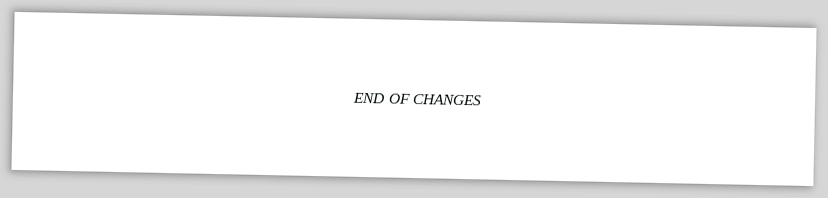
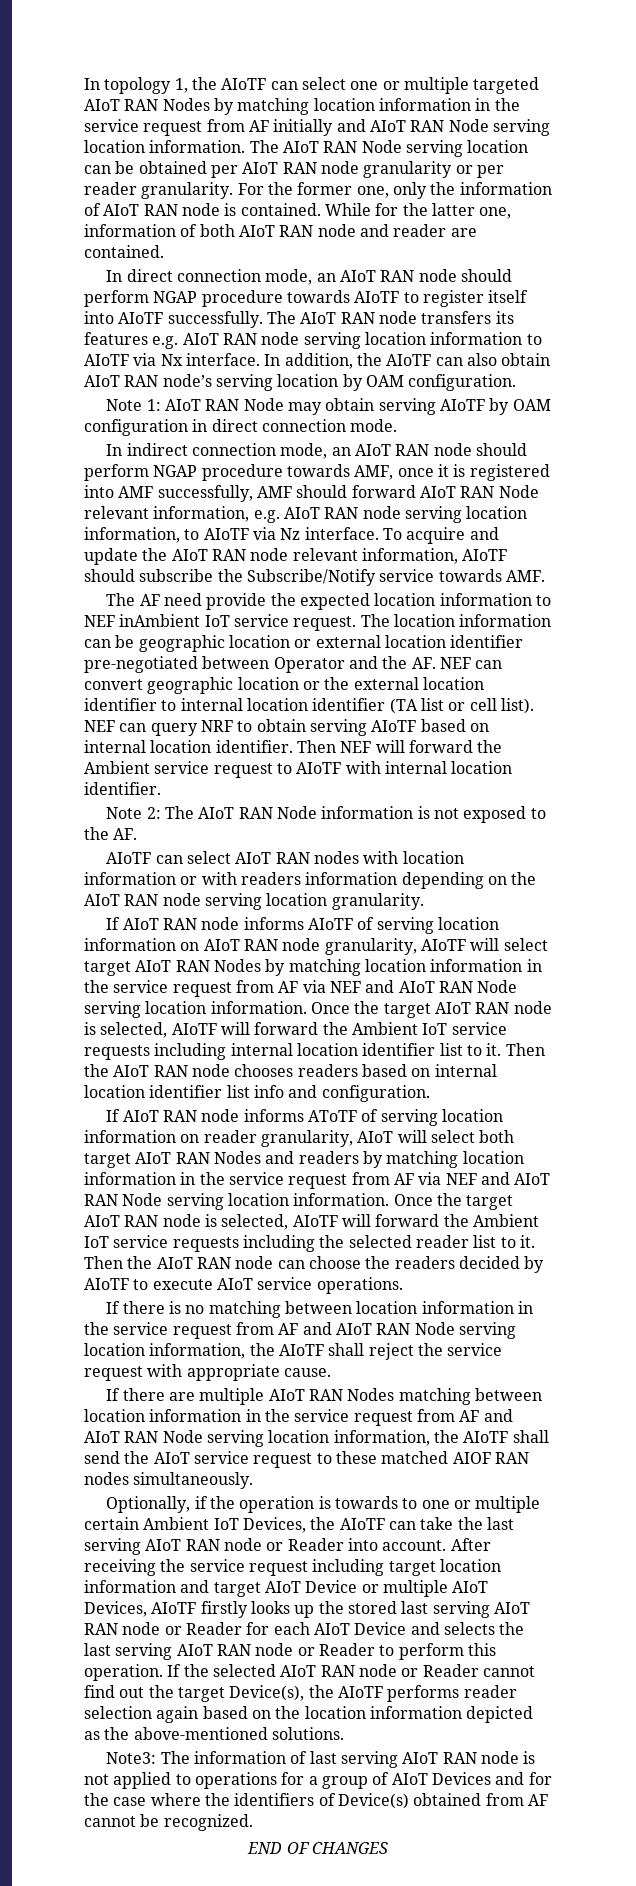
(352, 98) none -> [84,77,540,94] [84,98,520,115] [84,119,550,136] [84,140,529,157] [84,161,504,178] [84,182,552,199] [84,203,512,219] [84,224,477,237] [84,245,164,258] [106,269,512,285] [84,290,529,307] [84,311,514,328] [84,332,542,349] [84,353,551,369] [84,374,517,391] [106,398,551,415] [84,419,398,436] [106,443,527,459] [84,464,550,481] [84,485,539,502] [84,506,528,523] [84,527,499,544] [84,548,508,565] [84,569,545,586] [106,593,551,610] [84,614,552,631] [84,635,524,652] [84,656,503,673] [84,677,484,694] [84,698,534,714] [84,719,489,736] [84,740,503,753] [84,761,513,778] [84,782,161,795] [106,806,546,823] [84,827,138,840] [106,851,464,864] [84,872,537,889] [84,893,424,910] [106,917,499,934] [84,938,548,955] [84,959,542,976] [84,980,518,997] [84,1001,552,1018] [84,1022,507,1038] [84,1043,545,1060] [84,1064,497,1077] [84,1085,430,1102] [106,1109,503,1126] [84,1130,515,1147] [84,1151,524,1168] [84,1172,551,1189] [84,1193,514,1210] [84,1214,539,1230] [84,1235,535,1252] [84,1256,545,1273] [84,1277,403,1294] [106,1301,533,1318] [84,1322,516,1339] [84,1343,503,1360] [84,1364,331,1381] [106,1388,542,1405] [84,1409,513,1426] [84,1430,549,1447] [84,1451,529,1468] [84,1472,254,1489] [106,1496,541,1513] [84,1517,514,1533] [84,1538,491,1555] [84,1559,501,1576] [84,1580,489,1597] [84,1601,530,1618] [84,1622,525,1635] [84,1643,496,1660] [84,1664,535,1681] [84,1685,517,1702] [84,1706,534,1723] [84,1727,344,1740] [106,1751,536,1768] [84,1772,552,1789] [84,1793,548,1809] [84,1814,253,1831] In topology 1, the AIoTF can select one or multiple targeted AIoT RAN Nodes by matching location information in the service request from AF initially and AIoT RAN Node serving location information. The AIoT RAN Node serving location can be obtained per AIoT RAN node granularity or per reader granularity. For the former one, only the information of AIoT RAN node is contained. While for the latter one, information of both AIoT RAN node and reader are contained. // In direct connection mode, an AIoT RAN node should perform NGAP procedure towards AIoTF to register itself into AIoTF successfully. The AIoT RAN node transfers its features e.g. AIoT RAN node serving location information to AIoTF via Nx interface. In addition, the AIoTF can also obtain AIoT RAN node’s serving location by OAM configuration. // Note 1: AIoT RAN Node may obtain serving AIoTF by OAM configuration in direct connection mode. // In indirect connection mode, an AIoT RAN node should perform NGAP procedure towards AMF, once it is registered into AMF successfully, AMF should forward AIoT RAN Node relevant information, e.g. AIoT RAN node serving location information, to AIoTF via Nz interface. To acquire and update the AIoT RAN node relevant information, AIoTF should subscribe the Subscribe/Notify service towards AMF. // The AF need provide the expected location information to NEF inAmbient IoT service request. The location information can be geographic location or external location identifier pre-negotiated between Operator and the AF. NEF can convert geographic location or the external location identifier to internal location identifier (TA list or cell list). NEF can query NRF to obtain serving AIoTF based on internal location identifier. Then NEF will forward the Ambient service request to AIoTF with internal location identifier. // Note 2: The AIoT RAN Node information is not exposed to the AF. // AIoTF can select AIoT RAN nodes with location information or with readers information depending on the AIoT RAN node serving location granularity. // If AIoT RAN node informs AIoTF of serving location information on AIoT RAN node granularity, AIoTF will select target AIoT RAN Nodes by matching location information in the service request from AF via NEF and AIoT RAN Node serving location information. Once the target AIoT RAN node is selected, AIoTF will forward the Ambient IoT service requests including internal location identifier list to it. Then the AIoT RAN node chooses readers based on internal location identifier list info and configuration. // If AIoT RAN node informs AToTF of serving location information on reader granularity, AIoT will select both target AIoT RAN Nodes and readers by matching location information in the service request from AF via NEF and AIoT RAN Node serving location information. Once the target AIoT RAN node is selected, AIoTF will forward the Ambient IoT service requests including the selected reader list to it. Then the AIoT RAN node can choose the readers decided by AIoTF to execute AIoT service operations. // If there is no matching between location information in the service request from AF and AIoT RAN Node serving location information, the AIoTF shall reject the service request with appropriate cause. // If there are multiple AIoT RAN Nodes matching between location information in the service request from AF and AIoT RAN Node serving location information, the AIoTF shall send the AIoT service request to these matched AIOF RAN nodes simultaneously. // Optionally, if the operation is towards to one or multiple certain Ambient IoT Devices, the AIoTF can take the last serving AIoT RAN node or Reader into account. After receiving the service request including target location information and target AIoT Device or multiple AIoT Devices, AIoTF firstly looks up the stored last serving AIoT RAN node or Reader for each AIoT Device and selects the last serving AIoT RAN node or Reader to perform this operation. If the selected AIoT RAN node or Reader cannot find out the target Device(s), the AIoTF performs reader selection again based on the location information depicted as the above-mentioned solutions. // Note3: The information of last serving AIoT RAN node is not applied to operations for a group of AIoT Devices and for the case where the identifiers of Device(s) obtained from AF cannot be recognized. //

